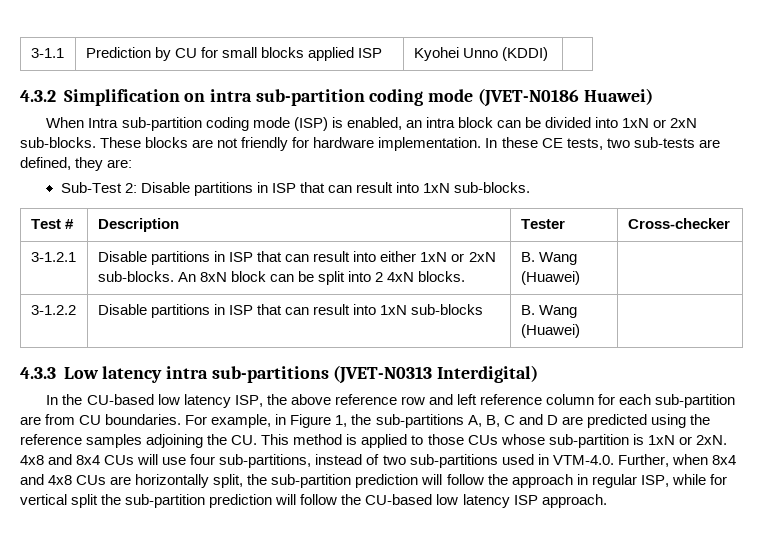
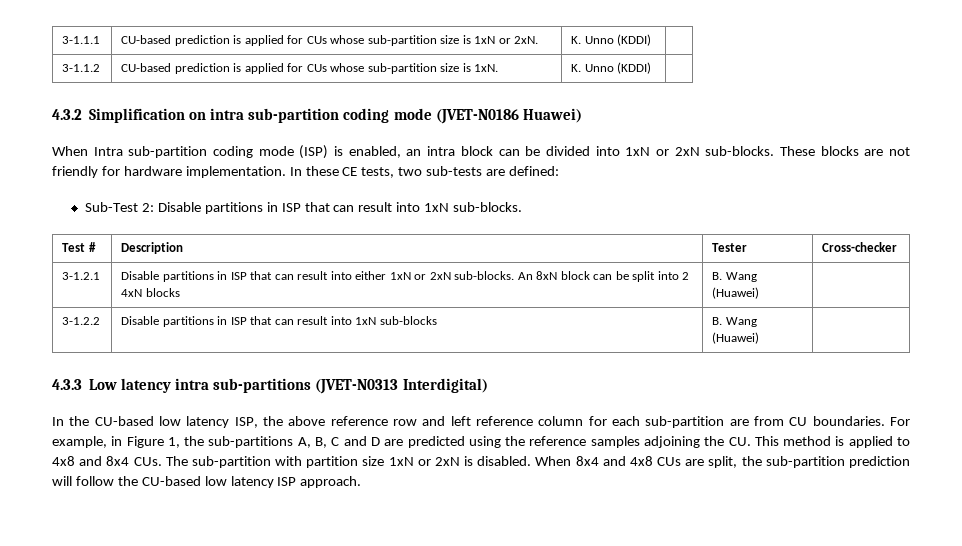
[30,48,64,58] [85,47,383,61] [413,47,459,61] 3-1.1 | Prediction by CU for small blocks applied ISP | Kyohei -> [62,36,101,44] [121,35,539,46] [571,34,652,46] [62,64,101,72] [121,63,499,74] [571,64,582,72] 3-1.1.1 | CU-based prediction is applied for CUs whose sub-partition size is 1xN or 2xN. | K. Unno (KDDI) | // 3-1.1.2 | CU-based prediction is applied for CUs whose sub-partition size is 1xN. | K.
[20,157,133,171] defined, they are: -> [509,166,560,176] defined:
[418,271,466,282] blocks. -> [145,288,180,297] blocks
[427,434,727,448] [20,454,708,468] those CUs whose sub-partition is 1xN or 2xN. 4x8 and 8x4 CUs will use four sub-partitions, instead of two sub-partitions used in VTM-4.0. Further, when -> [52,456,572,468] 4x8 and 8x4 CUs. The sub-partition with partition size 1xN or 2xN is disabled. When
[135,474,210,488] horizontally -> (705, 462) none
[511,474,727,488] [20,494,362,508] approach in regular ISP, while for vertical split the sub-partition prediction will follow the -> (138, 481) none

